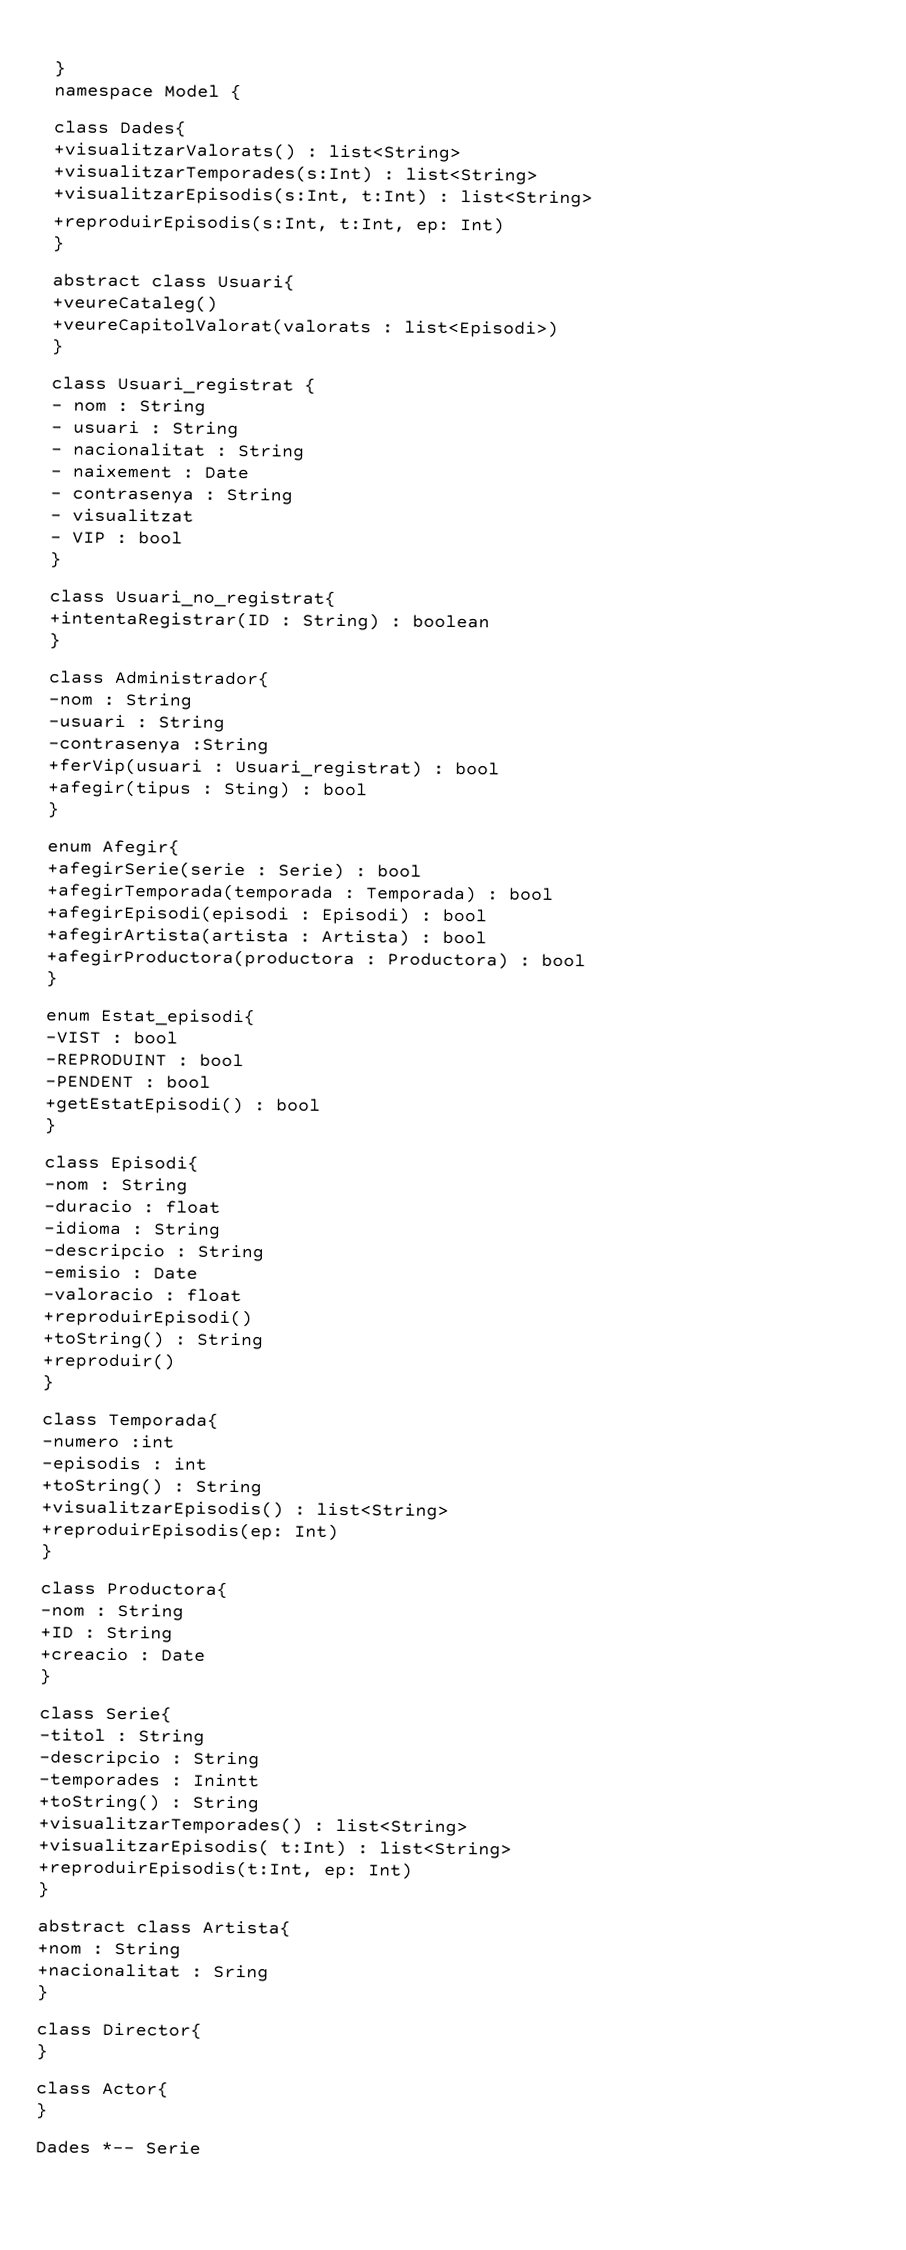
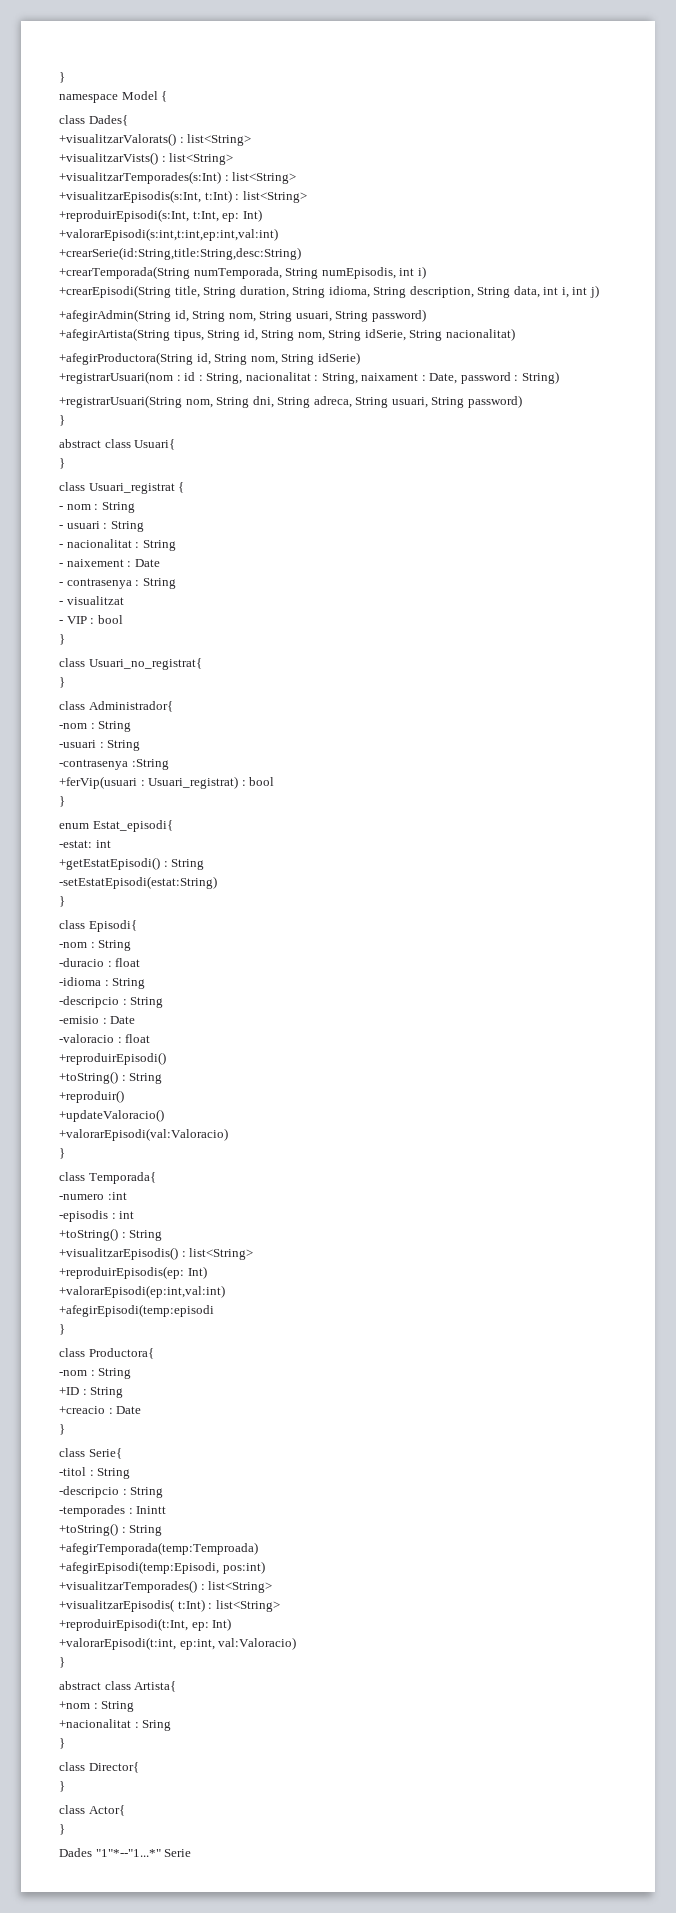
(461, 153) none -> [59,152,234,165] // +visualitzarVists() : list<String>
[53,213,329,233] +reproduirEpisodis(s:Int, -> [59,209,189,222] +reproduirEpisodi(s:Int,
(505, 226) none -> [59,228,278,241] [59,247,301,260] [59,266,426,279] [59,285,599,298] [59,309,426,322] [59,328,515,341] [59,352,360,365] [59,371,559,384] [59,395,522,408] // +valorarEpisodi(s:int,t:int,ep:int,val:int) // +crearSerie(id:String,title:String,desc:String) // +crearTemporada(String numTemporada, String numEpisodis, int i) // +crearEpisodi(String title, String duration, String idioma, String description, String data, int i, int j) // +afegirAdmin(String id, String nom, String usuari, String password) // +afegirArtista(String tipus, String id, String nom, String idSerie, String nacionalitat) // +afegirProductora(String id, String nom, String idSerie) // +registrarUsuari(nom : id : String, nacionalitat : String, naixament : Date, password : String) // +registrarUsuari(String nom, String dni, String adreca, String usuari, String password)
[52,294,218,313] [52,316,559,338] // +veureCataleg() // +veureCapitolValorat(valorats : list<Episodi>) -> (176, 444) none
[49,610,490,631] // +intentaRegistrar(ID : String) : boolean -> (202, 664) none
[47,779,368,799] [47,801,59,818] [47,838,180,857] [47,860,422,881] [47,882,554,904] [46,904,487,925] [46,926,487,947] [46,948,586,970] [46,970,58,987] [45,1007,256,1027] [45,1031,178,1045] [45,1053,244,1068] [45,1075,211,1089] +afegir(tipus : Sting) : bool // } // enum Afegir{ // +afegirSerie(serie : Serie) : bool // +afegirTemporada(temporada : Temporada) : bool // +afegirEpisodi(episodi : Episodi) : bool // +afegirArtista(artista : Artista) : bool // +afegirProductora(productora : Productora) : bool // } // enum Estat_episodi{ // -VIST : bool // -REPRODUINT : bool // -PENDENT : bool -> [59,796,65,807] [59,820,173,832] [59,840,111,848] } // enum Estat_episodi{ // -estat: int
[276,1098,321,1112] bool -> [171,859,205,870] [59,876,217,889] String // -setEstatEpisodi(estat:String)
(175, 1361) none -> [59,1109,164,1122] [59,1128,228,1141] // +updateValoracio() // +valorarEpisodi(val:Valoracio)
(339, 1532) none -> [59,1285,225,1298] [59,1304,214,1317] // +valorarEpisodi(ep:int,val:int) // +afegirEpisodi(temp:episodi
(259, 1804) none -> [59,1542,258,1555] [59,1561,265,1574] // +afegirTemporada(temp:Temproada) // +afegirEpisodi(temp:Episodi, pos:int)
[38,1859,413,1880] +reproduirEpisodis(t:Int, ep: Int) -> [59,1618,232,1631] [59,1637,297,1650] +reproduirEpisodi(t:Int, ep: Int) // +valorarEpisodi(t:int, ep:int, val:Valoracio)
[101,2141,135,2154] *-- -> [95,1849,161,1857] "1"*--"1...*"

